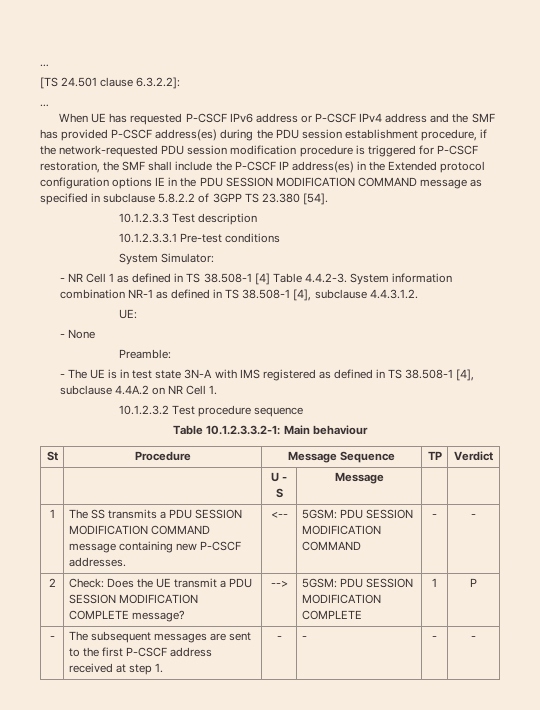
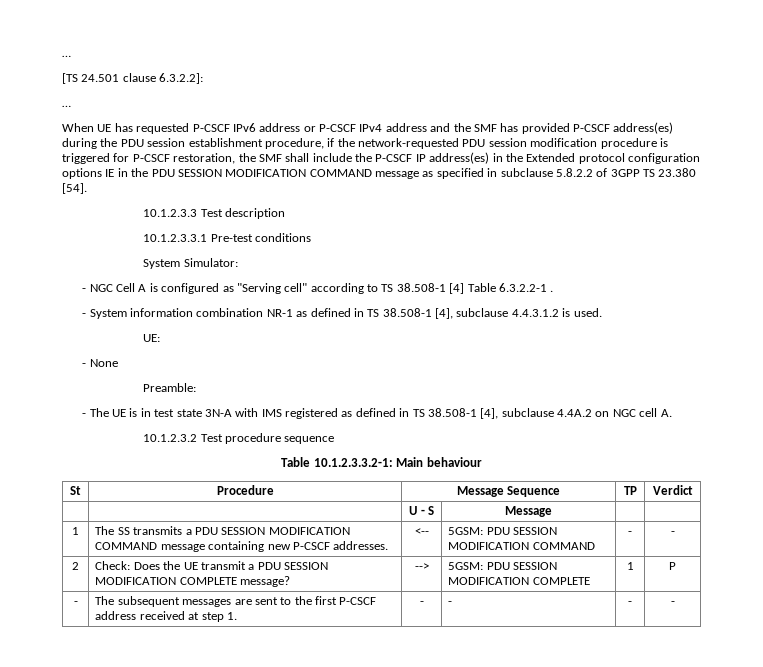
[67,273,184,283] NR Cell 1 as defined in -> [89,283,379,294] NGC Cell A is configured as "Serving cell" according to
[304,273,347,283] 4.4.2-3. -> [498,283,554,292] [82,313,87,317] 6.3.2.2-1 . // -
[369,289,418,299] 4.4.3.1.2. -> [511,308,602,317] 4.4.3.1.2 is used.
[167,385,218,395] NR Cell 1. -> [612,408,672,417] NGC cell A.

